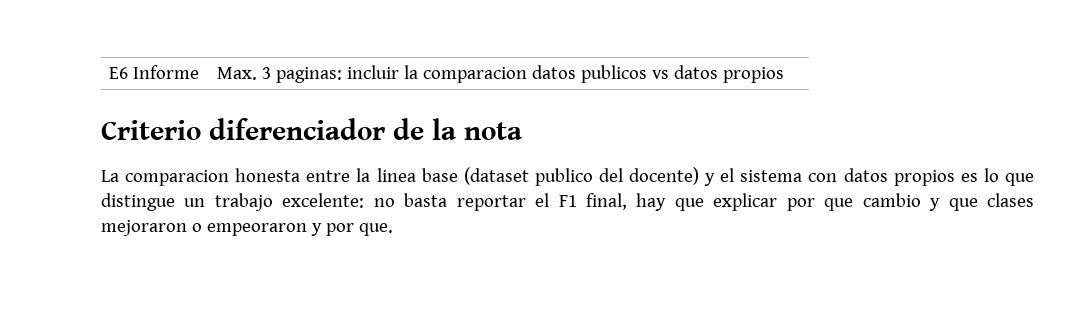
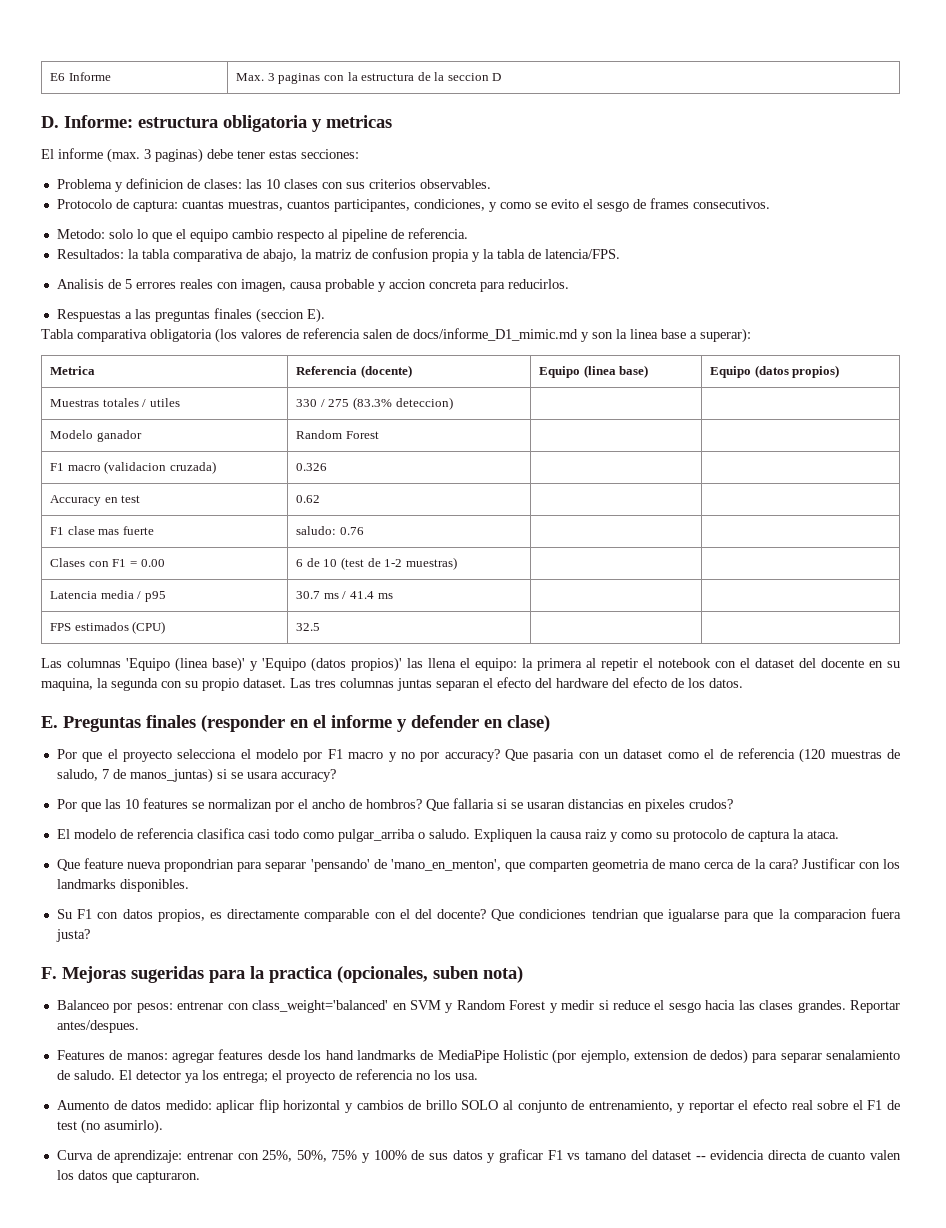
[276,65,785,83] [101,118,522,140] [101,167,1034,186] [101,193,1035,211] [101,220,393,236] paginas: incluir la comparacion datos publicos vs datos propios // Criterio diferenciador de la nota // La comparacion honesta entre la linea base (dataset publico del docente) y el sistema con datos propios es lo que distingue un trabajo excelente: no basta reportar el F1 final, hay que explicar por que cambio y que clases mejoraron o empeoraron y por que. -> [278,72,502,84] [41,115,392,132] [41,148,359,163] [56,178,491,192] [56,198,770,212] [56,228,468,242] [56,248,620,262] [56,279,569,292] [56,308,325,323] [41,328,751,343] [50,366,96,375] [296,365,412,378] [539,365,649,378] [710,365,840,378] [50,398,180,407] [296,397,453,410] [50,430,142,442] [296,430,379,439] [50,461,216,474] [296,463,328,471] [50,495,141,506] [296,495,321,503] [50,526,154,535] [296,526,364,535] [50,558,165,567] [296,557,457,570] [50,590,166,602] [296,591,393,599] [50,621,166,634] [296,623,321,631] [41,657,900,672] [41,677,743,691] [41,715,550,732] [56,748,900,763] [56,768,336,783] [56,798,733,812] [56,828,839,842] [56,858,900,872] [56,879,189,892] [56,908,902,922] [55,929,90,942] [41,966,523,983] [56,1000,900,1013] [56,1020,139,1033] [56,1049,900,1064] [56,1069,478,1083] [56,1099,901,1113] [56,1119,163,1134] [56,1149,902,1163] [56,1170,200,1183] paginas con la estructura de la seccion D // D. Informe: estructura obligatoria y metricas // El informe (max. 3 paginas) debe tener estas secciones: // Problema y definicion de clases: las 10 clases con sus criterios observables. // Protocolo de captura: cuantas muestras, cuantos participantes, condiciones, y como se evito el sesgo de frames consecutivos. // Metodo: solo lo que el equipo cambio respecto al pipeline de referencia. // Resultados: la tabla comparativa de abajo, la matriz de confusion propia y la tabla de latencia/FPS. // Analisis de 5 errores reales con imagen, causa probable y accion concreta para reducirlos. // Respuestas a las preguntas finales (seccion E). // Tabla comparativa obligatoria (los valores de referencia salen de docs/informe_D1_mimic.md y son la linea base a superar): // Metrica | Referencia (docente) | Equipo (linea base) | Equipo (datos propios) // Muestras totales / utiles | 330 / 275 (83.3% deteccion) | | // Modelo ganador | Random Forest | | // F1 macro (validacion cruzada) | 0.326 | | // Accuracy en test | 0.62 | | // F1 clase mas fuerte | saludo: 0.76 | | // Clases con F1 = 0.00 | 6 de 10 (test de 1-2 muestras) | | // Latencia media / p95 | 30.7 ms / 41.4 ms | | // FPS estimados (CPU) | 32.5 | | // Las columnas 'Equipo (linea base)' y 'Equipo (datos propios)' las llena el equipo: la primera al repetir el notebook con el dataset del docente en su maquina, la segunda con su propio dataset. Las tres columnas juntas separan el efecto del hardware del efecto de los datos. // E. Preguntas finales (responder en el informe y defender en clase) // Por que el proyecto selecciona el modelo por F1 macro y no por accuracy? Que pasaria con un dataset como el de referencia (120 muestras de saludo, 7 de manos_juntas) si se usara accuracy? // Por que las 10 features se normalizan por el ancho de hombros? Que fallaria si se usaran distancias en pixeles crudos? // El modelo de referencia clasifica casi todo como pulgar_arriba o saludo. Expliquen la causa raiz y como su protocolo de captura la ataca. // Que feature nueva propondrian para separar 'pensando' de 'mano_en_menton', que comparten geometria de mano cerca de la cara? Justificar con los landmarks disponibles. // Su F1 con datos propios, es directamente comparable con el del docente? Que condiciones tendrian que igualarse para que la comparacion fuera justa? // F. Mejoras sugeridas para la practica (opcionales, suben nota) // Balanceo por pesos: entrenar con class_weight='balanced' en SVM y Random Forest y medir si reduce el sesgo hacia las clases grandes. Reportar antes/despues. // Features de manos: agregar features desde los hand landmarks de MediaPipe Holistic (por ejemplo, extension de dedos) para separar senalamiento de saludo. El detector ya los entrega; el proyecto de referencia no los usa. // Aumento de datos medido: aplicar flip horizontal y cambios de brillo SOLO al conjunto de entrenamiento, y reportar el efecto real sobre el F1 de test (no asumirlo). // Curva de aprendizaje: entrenar con 25%, 50%, 75% y 100% de sus datos y graficar F1 vs tamano del dataset -- evidencia directa de cuanto valen los datos que capturaron.

